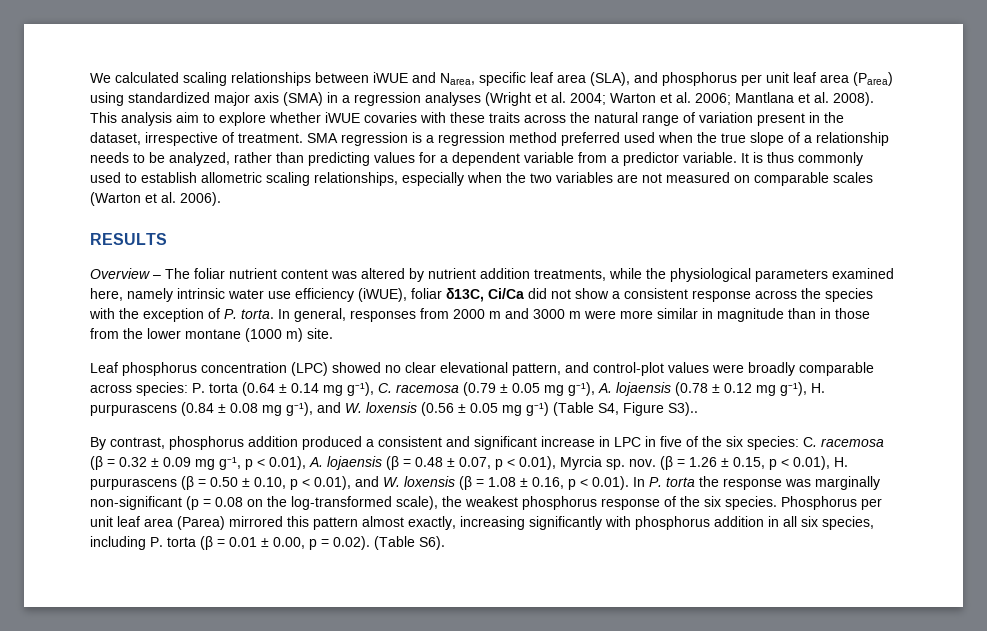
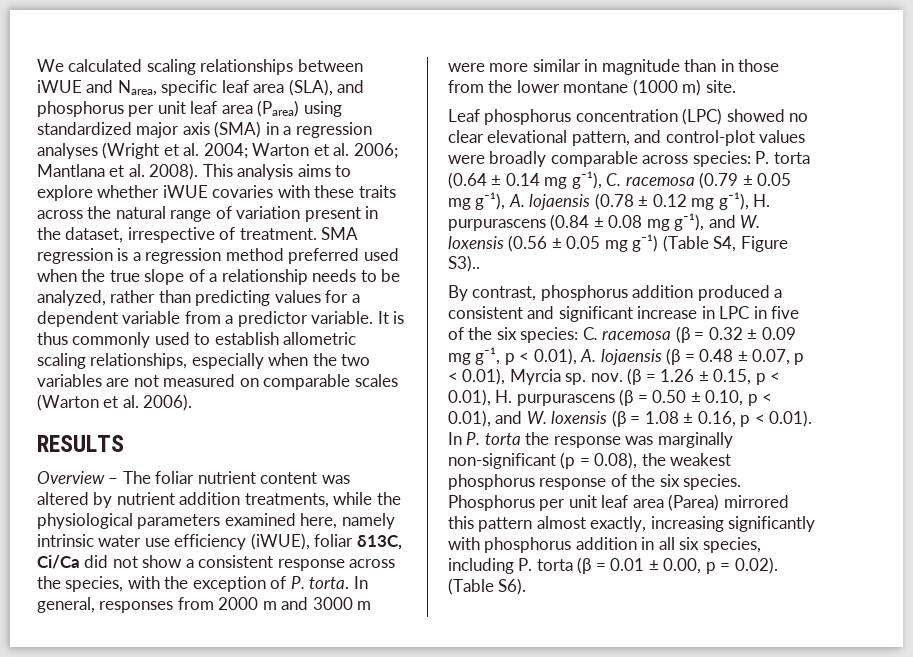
[176,112,199,123] aim -> [297,164,331,177] aims
[825,288,873,302] species -> [65,576,124,592] species,
[215,496,438,510] 0.08 on the log-transformed scale), -> [594,452,638,469] 0.08),

